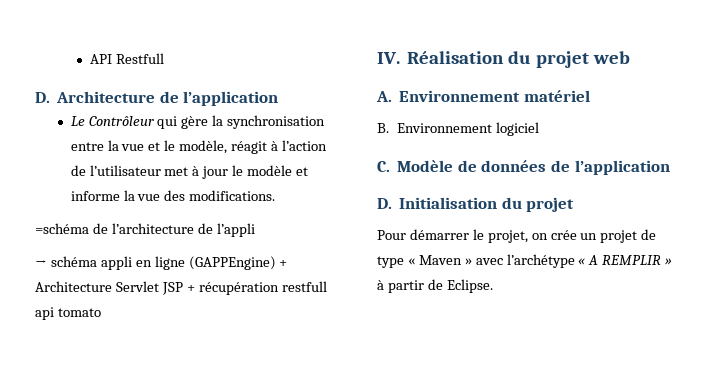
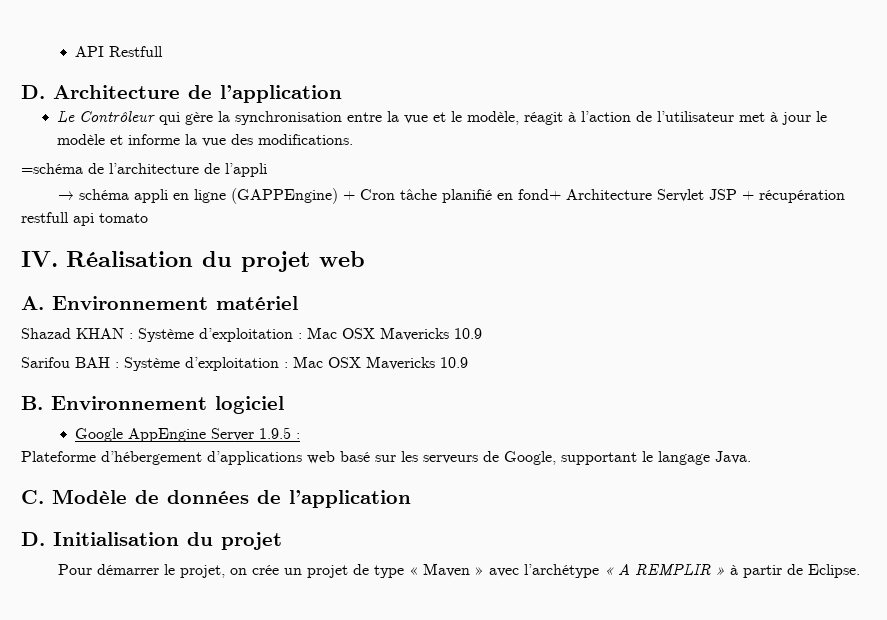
(288, 263) none -> [360,189,562,203] Cron tâche planifié en fond+
[377,122,539,136] B. Environnement logiciel -> [21,327,482,342] [21,356,468,371] [21,396,284,414] [75,427,301,442] [21,451,751,465] Shazad KHAN : Système d’exploitation : Mac OSX Mavericks 10.9 // Sarifou BAH : Système d’exploitation : Mac OSX Mavericks 10.9 // B. Environnement logiciel // Google AppEngine Server 1.9.5 : // Plateforme d’hébergement d’applications web basé sur les serveurs de Google, supportant le langage Java.

